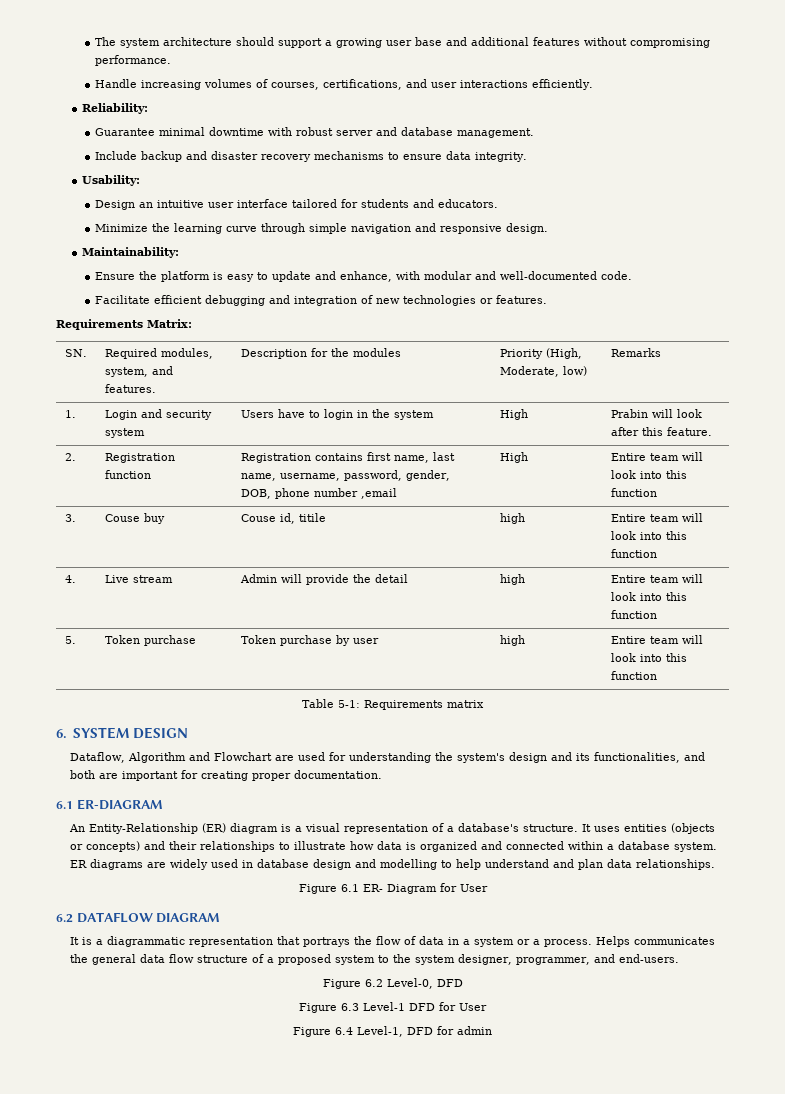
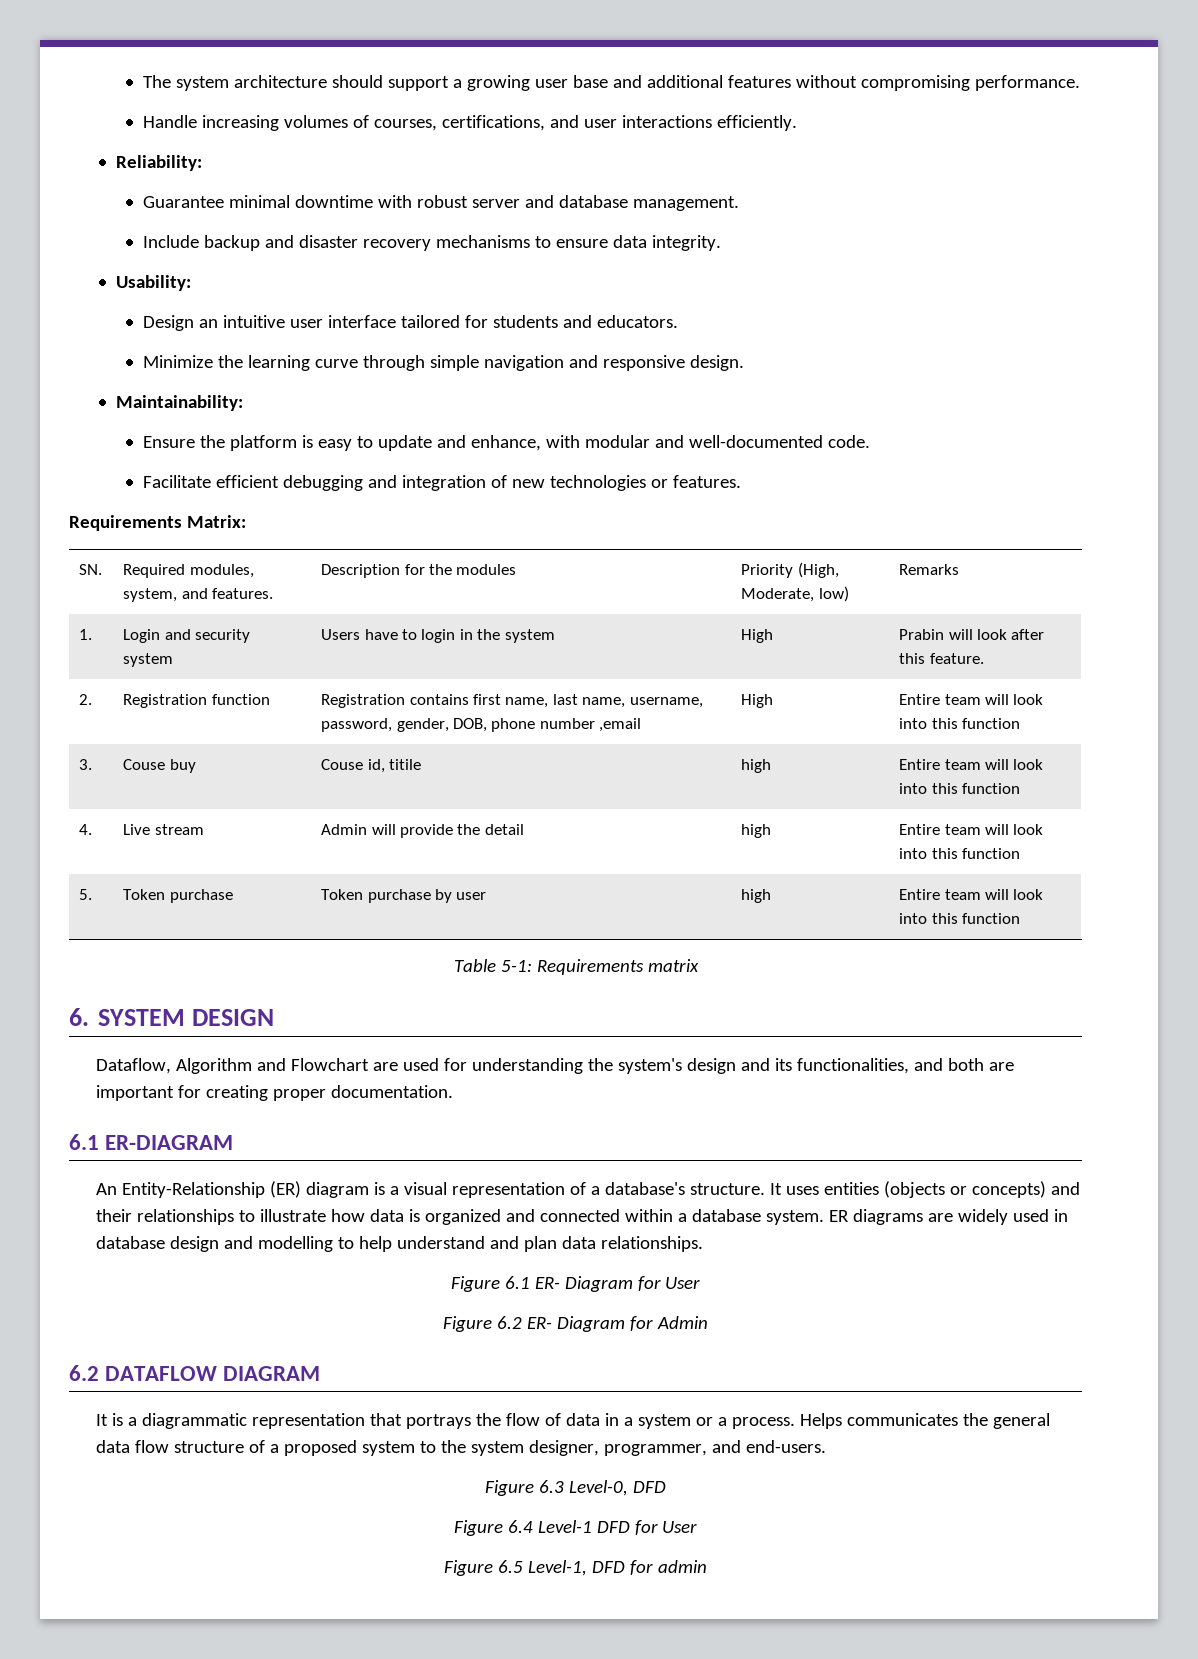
(488, 888) none -> [443,1316,708,1332] // Figure 6.2 ER- Diagram for Admin
[364,979,383,987] 6.2 -> [539,1480,565,1493] 6.3
[341,1003,359,1011] 6.3 -> [507,1520,533,1533] 6.4
[335,1027,353,1035] 6.4 -> [498,1560,524,1573] 6.5

